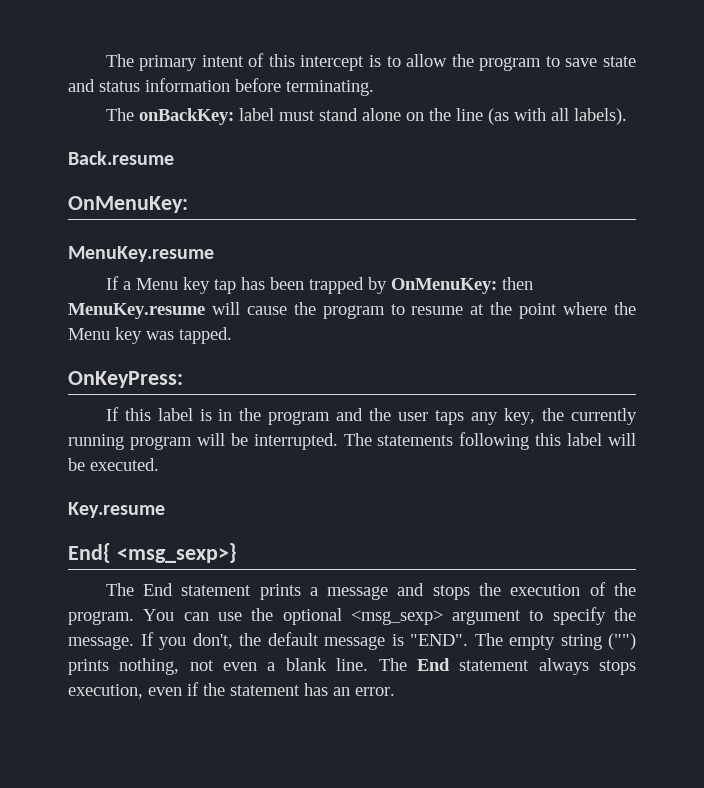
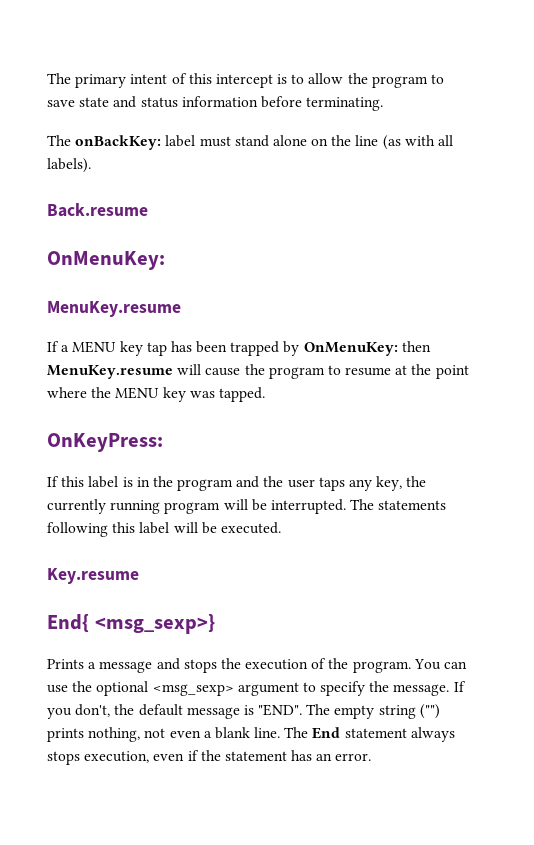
[135,278,178,290] Menu -> [72,341,117,353] MENU
[68,328,110,340] Menu -> [115,387,160,399] MENU
[105,583,301,600] The End statement prints -> [47,659,84,669] Prints

